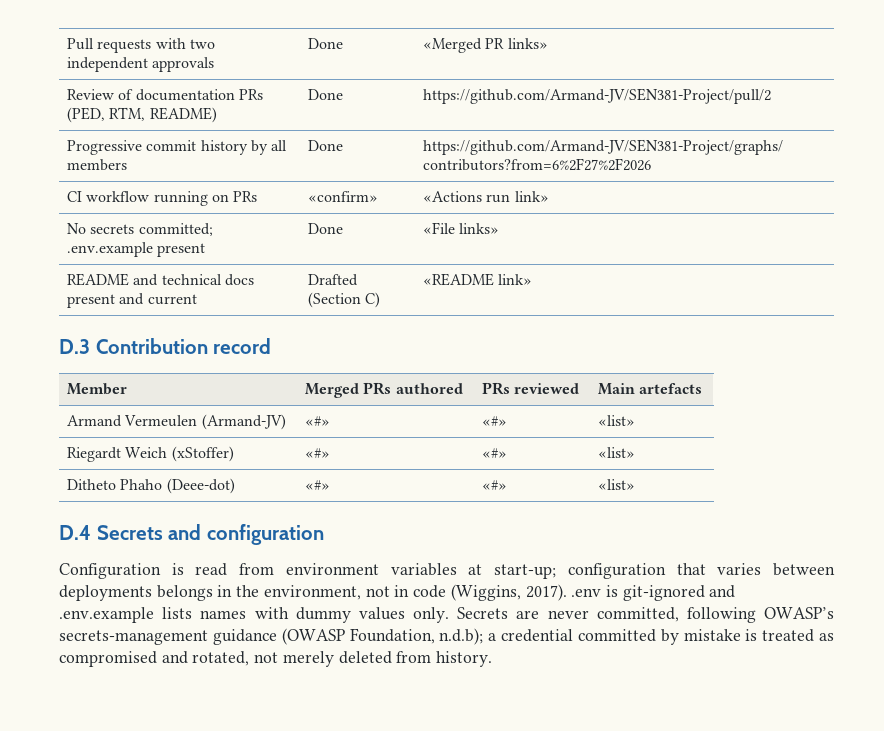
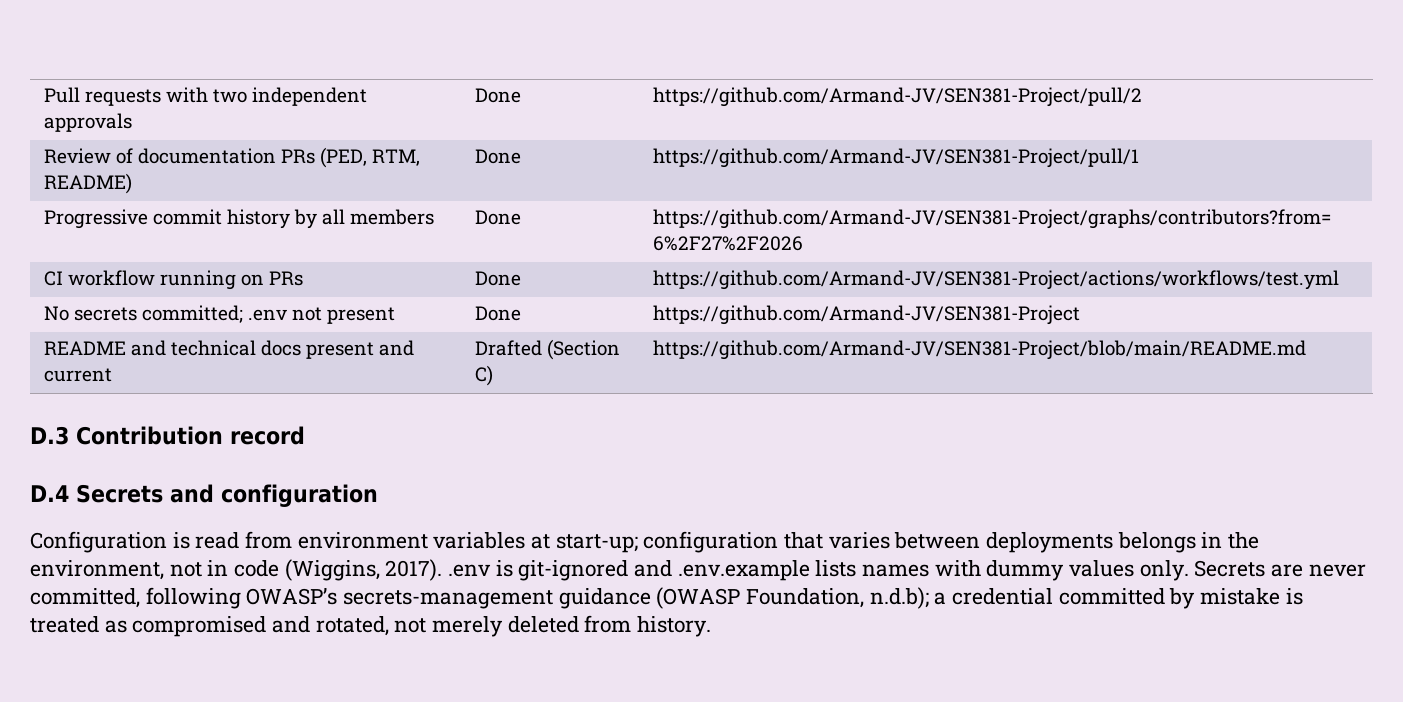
[423,38,548,53] «Merged PR links» -> [652,87,1142,107] https://github.com/Armand-JV/SEN381-Project/pull/2
[423,88,772,104] https://github.com/Armand-JV/SEN381-Project/pull/2 -> [652,148,1139,168] https://github.com/Armand-JV/SEN381-Project/pull/1
[308,191,379,202] [423,191,549,203] «confirm» | «Actions run link» -> [474,271,521,286] [652,270,1339,290] Done | https://github.com/Armand-JV/SEN381-Project/actions/workflows/test.yml
[67,242,154,257] .env.example -> [248,307,323,321] .env not
[423,222,500,234] «File links» -> [652,305,1080,325] https://github.com/Armand-JV/SEN381-Project
[423,273,533,286] «README link» -> [652,340,1306,360] https://github.com/Armand-JV/SEN381-Project/blob/main/README.md
[67,383,128,395] [305,382,463,398] [482,382,580,395] [598,383,703,395] [67,414,286,430] [305,416,331,426] [482,416,508,426] [598,415,636,426] [67,446,234,462] [305,448,331,458] [482,448,508,458] [598,447,636,458] [67,478,235,494] [305,480,331,490] [482,480,508,490] [598,479,636,490] // Member | Merged PRs authored | PRs reviewed | Main artefacts // Armand Vermeulen (Armand-JV) | «#» | «#» | «list» // Riegardt Weich (xStoffer) | «#» | «#» | «list» // Ditheto Phaho (Deee-dot) | «#» | «#» | «list» -> (305, 435) none

